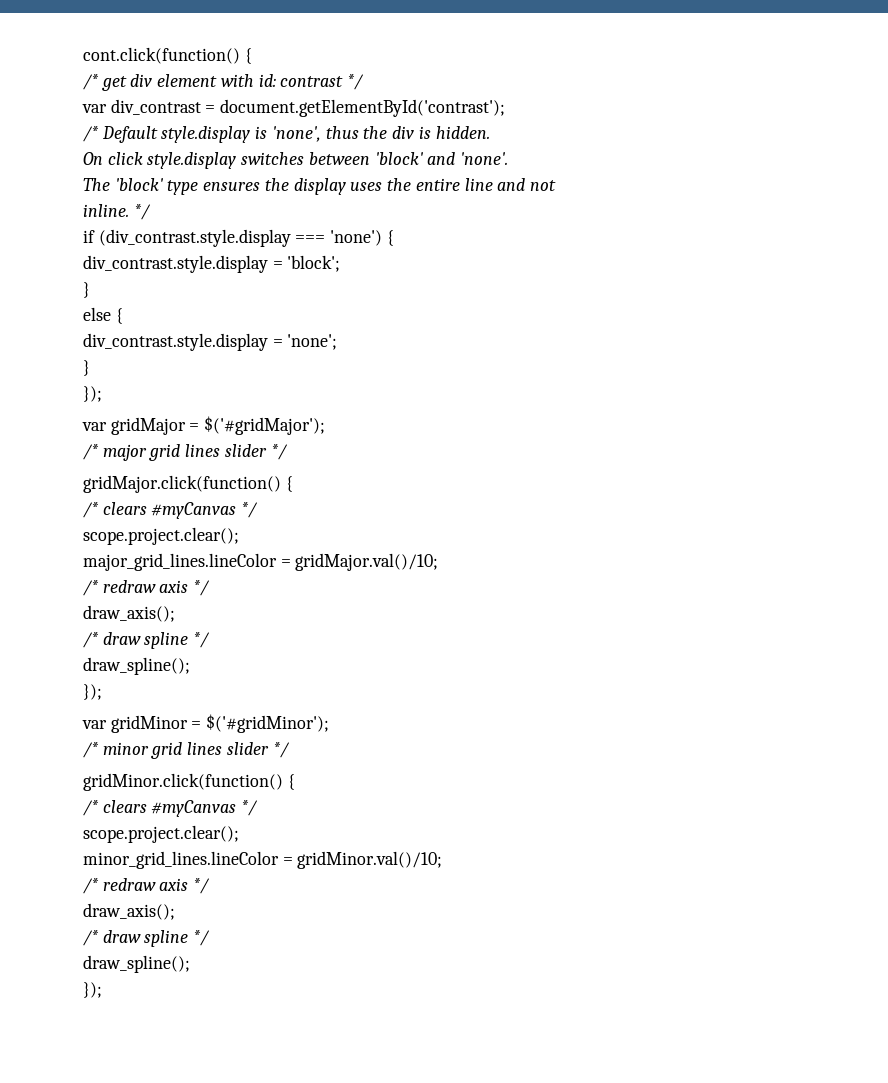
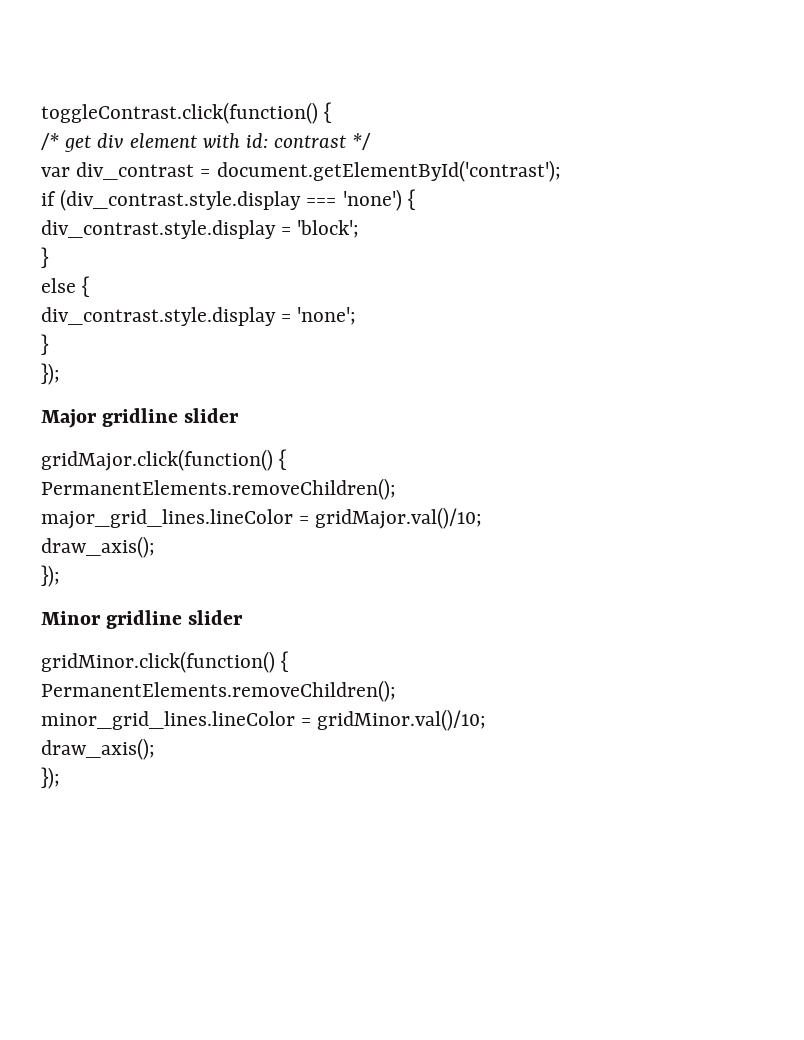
[83,47,240,64] cont.click(function() -> [41,102,318,124] toggleContrast.click(function()
[83,126,490,143] [83,152,509,169] [83,178,556,195] [83,204,151,220] // /* Default style.display is 'none', thus the div is hidden. // On click style.display switches between 'block' and 'none'. // The 'block' type ensures the display uses the entire line and not // inline. */ -> (561, 171) none
[82,416,326,435] [83,444,288,461] var gridMajor = $('#gridMajor'); // /* major grid lines slider */ -> [41,408,240,428] Major gridline slider
[83,502,259,519] [83,527,239,545] [83,553,439,571] [83,580,211,596] [83,605,175,622] [83,632,211,649] [83,657,190,675] [83,684,102,700] [82,714,330,733] [83,742,290,759] /* clears #myCanvas */ // scope.project.clear(); // major_grid_lines.lineColor = gridMajor.val()/10; // /* redraw axis */ // draw_axis(); // /* draw spline */ // draw_spline(); // }); // var gridMinor = $('#gridMinor'); // /* minor grid lines slider */ -> [41,478,396,500] [41,507,483,529] [41,536,155,558] [41,565,60,587] [41,610,244,629] PermanentElements.removeChildren(); // major_grid_lines.lineColor = gridMajor.val()/10; // draw_axis(); // }); // Minor gridline slider
[83,800,259,817] [83,825,239,843] [83,851,443,869] [83,878,211,894] [83,903,175,920] [83,930,211,947] [83,955,190,973] /* clears #myCanvas */ // scope.project.clear(); // minor_grid_lines.lineColor = gridMinor.val()/10; // /* redraw axis */ // draw_axis(); // /* draw spline */ // draw_spline(); -> [41,680,396,702] [41,709,487,731] [41,738,155,760] PermanentElements.removeChildren(); // minor_grid_lines.lineColor = gridMinor.val()/10; // draw_axis();

